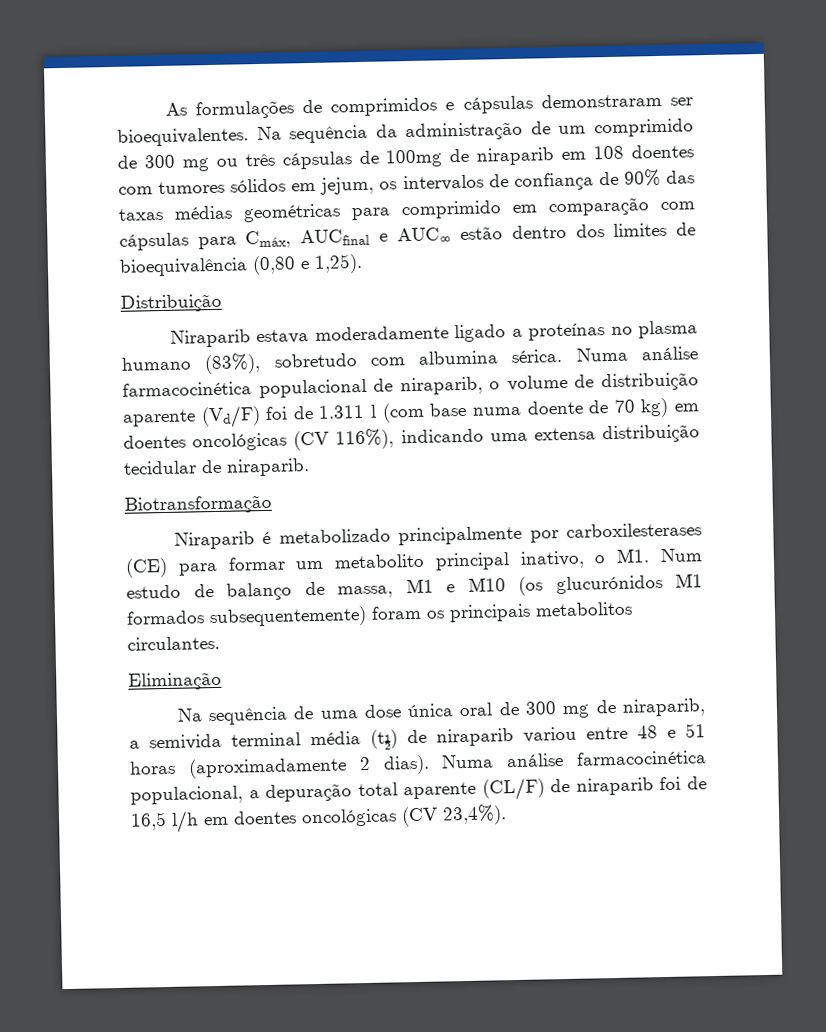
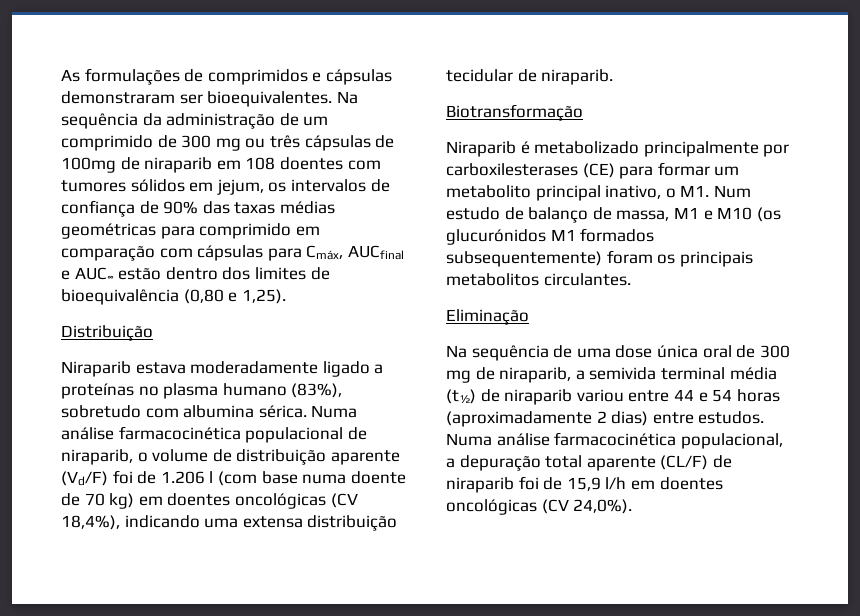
[318,404,366,419] 1.311 -> [160,471,205,484] 1.206
[335,428,395,450] 116%), -> [61,515,120,530] 18,4%),
[637,723,706,739] [129,754,430,779] 48 e 51 horas (aproximadamente 2 dias). -> [673,389,780,402] [446,411,765,427] 44 e 54 horas (aproximadamente 2 dias) entre estudos.
[130,812,167,831] 16,5 -> [566,477,601,491] 15,9
[442,804,507,826] 23,4%). -> [573,499,633,514] 24,0%).

